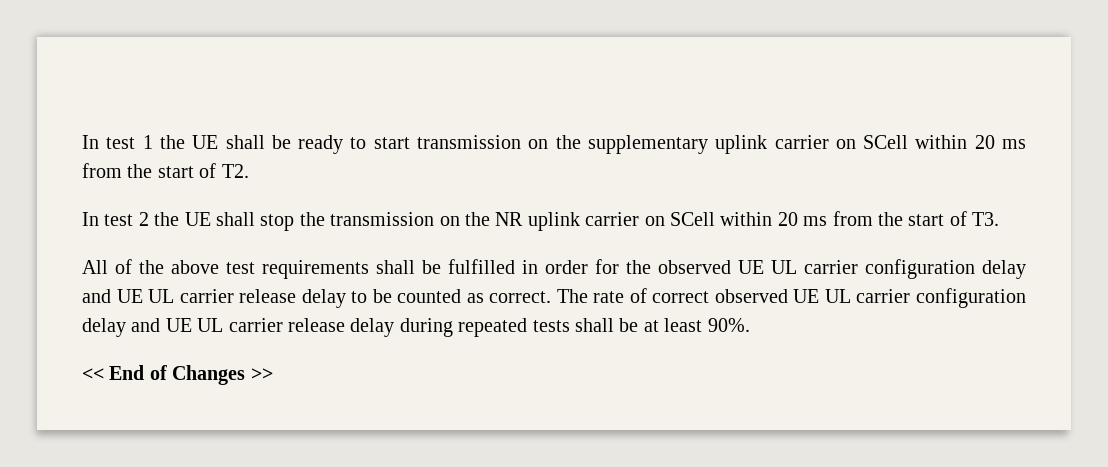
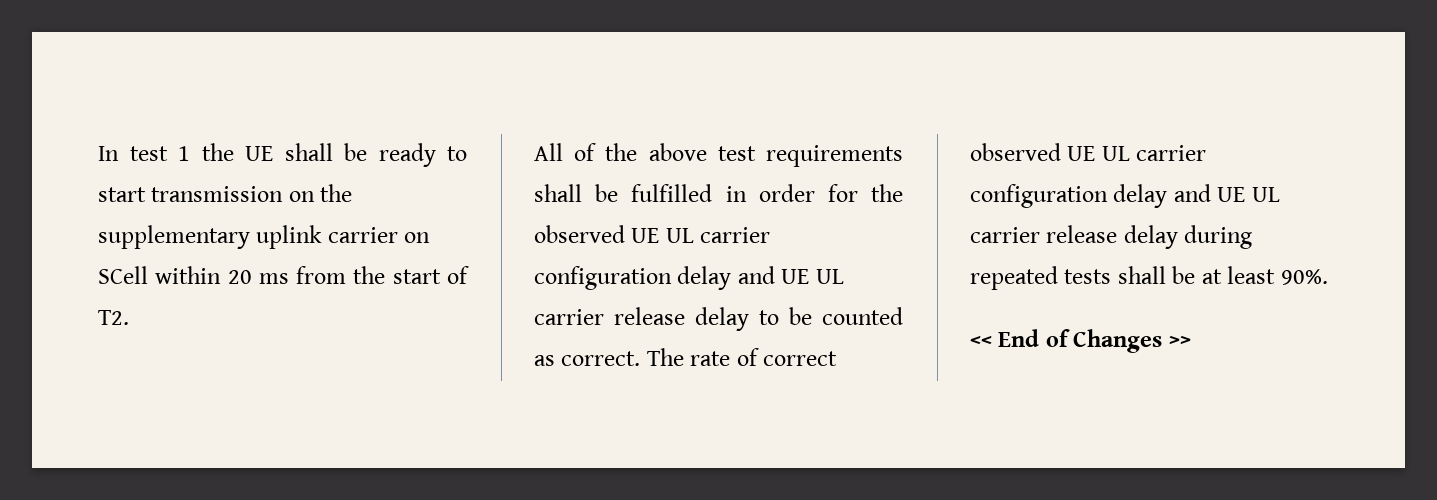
[82,211,1000,231] // In test 2 the UE shall stop the transmission on the NR uplink carrier on SCell within 20 ms from the start of T3. -> (129, 317) none

